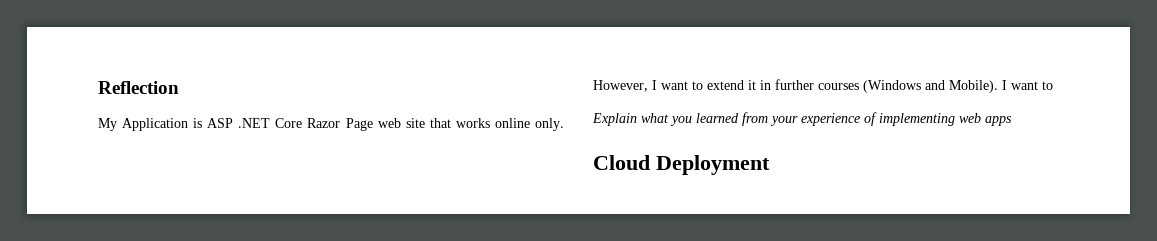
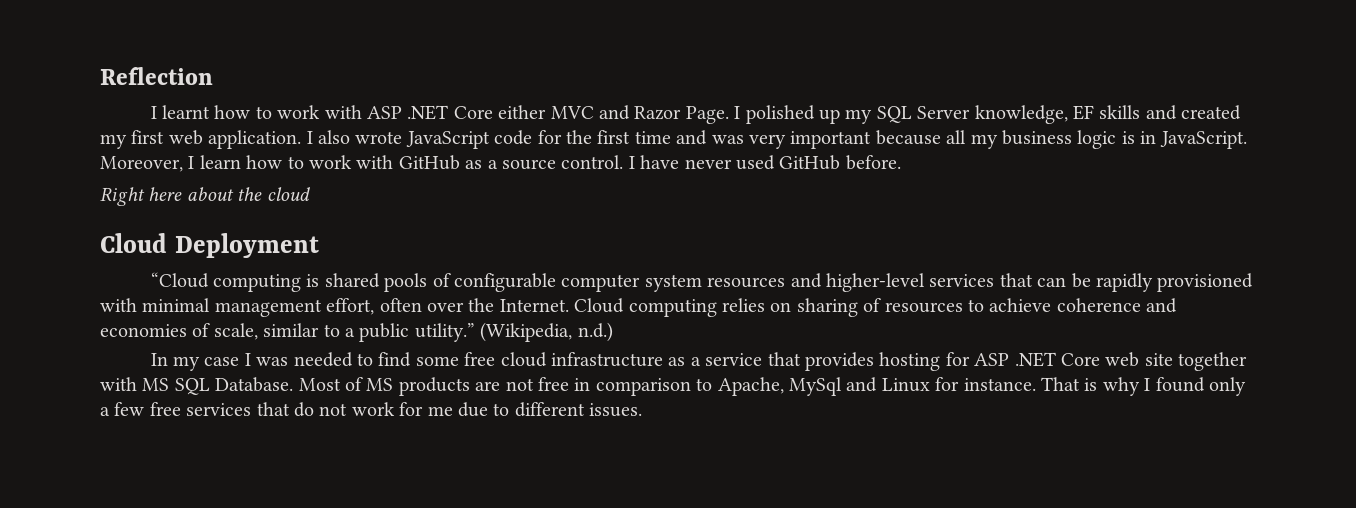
[98,118,564,131] [593,79,1053,93] [592,112,1012,126] [593,155,770,175] My Application is ASP .NET Core Razor Page web site that works online only. However, I want to extend it in further courses (Windows and Mobile). I want to // Explain what you learned from your experience of implementing web apps // Cloud Deployment -> [150,105,1242,124] [100,130,1247,149] [100,155,901,172] [100,187,310,206] [100,233,319,258] [150,272,1254,292] [100,298,1178,317] [100,322,613,342] [150,352,1248,371] [100,377,1246,396] [100,402,643,417] I learnt how to work with ASP .NET Core either MVC and Razor Page. I polished up my SQL Server knowledge, EF skills and created my first web application. I also wrote JavaScript code for the first time and was very important because all my business logic is in JavaScript. Moreover, I learn how to work with GitHub as a source control. I have never used GitHub before. // Right here about the cloud // Cloud Deployment // “Cloud computing is shared pools of configurable computer system resources and higher-level services that can be rapidly provisioned with minimal management effort, often over the Internet. Cloud computing relies on sharing of resources to achieve coherence and economies of scale, similar to a public utility.” (Wikipedia, n.d.) // In my case I was needed to find some free cloud infrastructure as a service that provides hosting for ASP .NET Core web site together with MS SQL Database. Most of MS products are not free in comparison to Apache, MySql and Linux for instance. That is why I found only a few free services that do not work for me due to different issues.

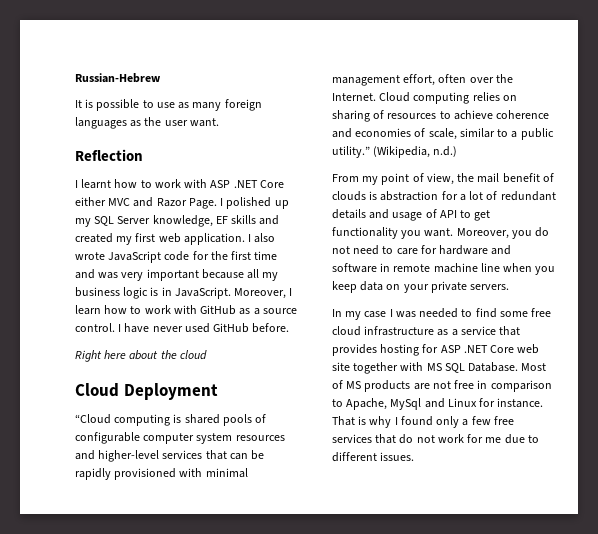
(100, 76) none -> [75,73,161,83] [75,99,262,111] [75,117,219,129] Russian-Hebrew // It is possible to use as many foreign languages as the user want. //
(613, 332) none -> [332,173,554,185] [332,191,556,201] [332,209,491,221] [332,227,550,239] [332,245,512,255] [332,263,556,275] [332,281,510,293] // From my point of view, the mail benefit of clouds is abstraction for a lot of redundant details and usage of API to get functionality you want. Moreover, you do not need to care for hardware and software in remote machine line when you keep data on your private servers.

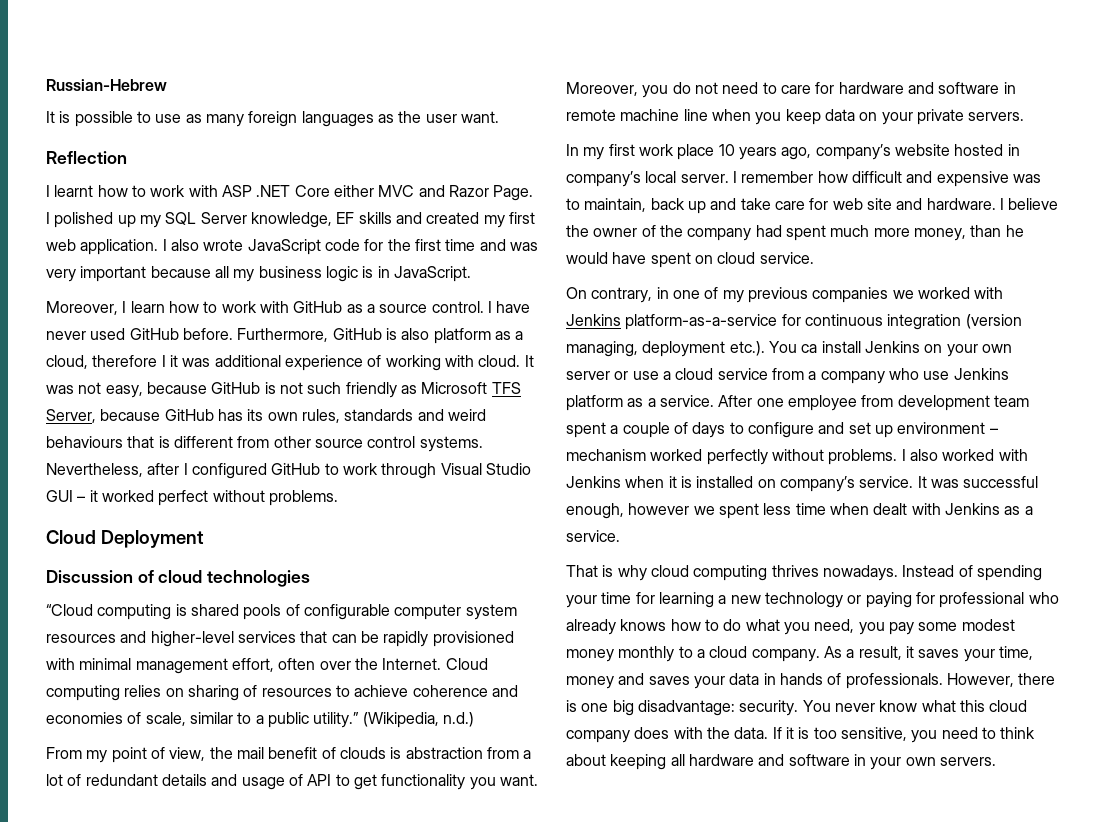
(231, 293) none -> (471, 274) //
[75,350,207,362] [75,383,218,400] // Right here about the cloud // Cloud Deployment -> [237,328,524,344] [46,355,534,371] [46,382,521,398] [46,409,486,423] [46,436,483,452] [46,463,531,479] [46,490,338,506] [46,530,204,548] [46,570,311,587] Furthermore, GitHub is also platform as a cloud, therefore I it was additional experience of working with cloud. It was not easy, because GitHub is not such friendly as Microsoft TFS Server, because GitHub has its own rules, standards and weird behaviours that is different from other source control systems. Nevertheless, after I configured GitHub to work through Visual Studio GUI – it worked perfect without problems. // Cloud Deployment // Discussion of cloud technologies
[441,191,458,200] for -> [486,747,519,759] from
[364,308,552,318] [332,326,521,336] [332,344,540,356] [332,362,547,374] [332,380,552,392] [332,398,544,410] [332,416,514,428] [332,434,539,444] [332,452,415,462] case I was needed to find some free cloud infrastructure as a service that provides hosting for ASP .NET Core web site together with MS SQL Database. Most of MS products are not free in comparison to Apache, MySql and Linux for instance. That is why I found only a few free services that do not work for me due to different issues. -> [608,144,1020,160] [566,171,1041,187] [566,198,1059,214] [566,225,1024,241] [566,252,814,268] [566,287,1004,303] [566,314,1022,330] [566,341,1012,357] [566,368,1009,384] [566,395,1029,411] [566,422,998,438] [566,449,1028,465] [566,476,1039,492] [566,503,1033,519] [566,530,620,542] [566,565,1042,581] [566,592,1059,608] [566,619,1015,635] [566,646,1033,662] [566,673,1056,689] [566,700,1028,716] [566,727,1036,743] [566,754,996,770] first work place 10 years ago, company’s website hosted in company’s local server. I remember how difficult and expensive was to maintain, back up and take care for web site and hardware. I believe the owner of the company had spent much more money, than he would have spent on cloud service. // On contrary, in one of my previous companies we worked with Jenkins platform-as-a-service for continuous integration (version managing, deployment etc.). You ca install Jenkins on your own server or use a cloud service from a company who use Jenkins platform as a service. After one employee from development team spent a couple of days to configure and set up environment – mechanism worked perfectly without problems. I also worked with Jenkins when it is installed on company’s service. It was successful enough, however we spent less time when dealt with Jenkins as a service. // That is why cloud computing thrives nowadays. Instead of spending your time for learning a new technology or paying for professional who already knows how to do what you need, you pay some modest money monthly to a cloud company. As a result, it saves your time, money and saves your data in hands of professionals. However, there is one big disadvantage: security. You never know what this cloud company does with the data. If it is too sensitive, you need to think about keeping all hardware and software in your own servers.

